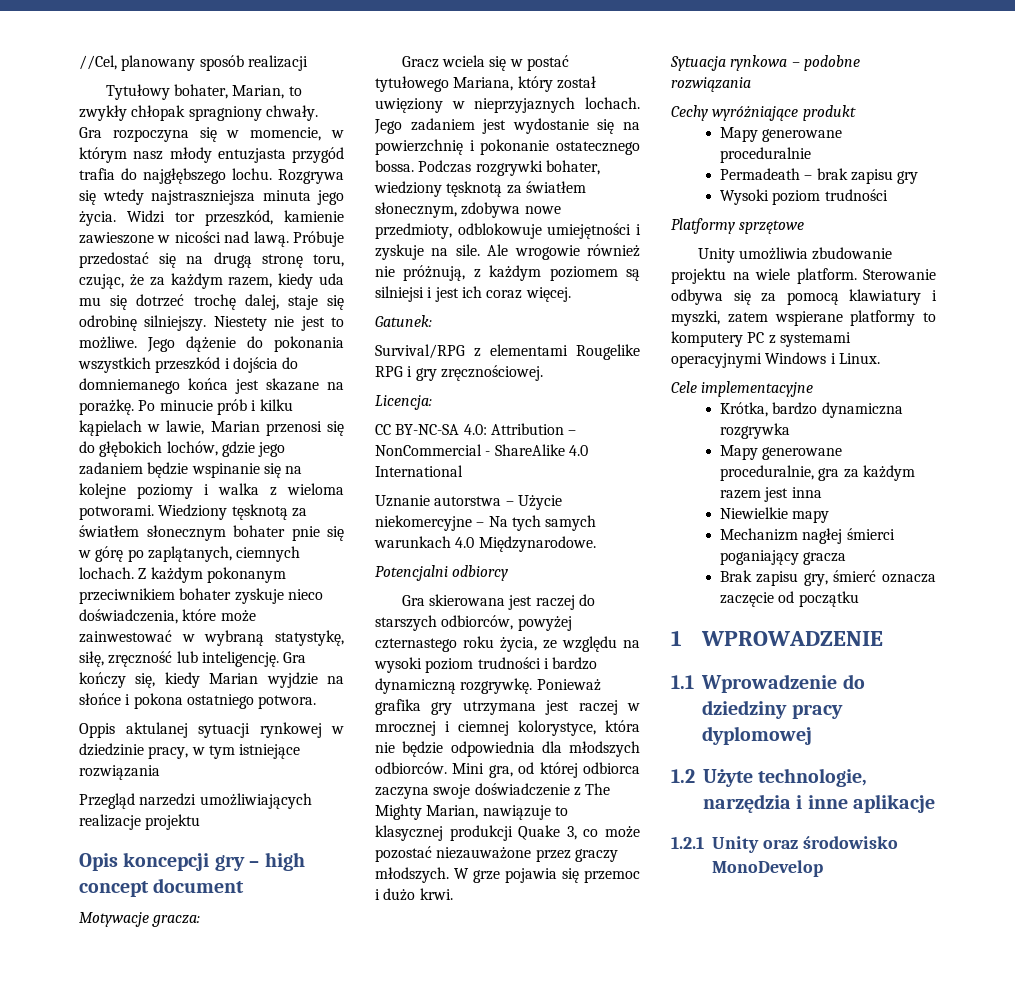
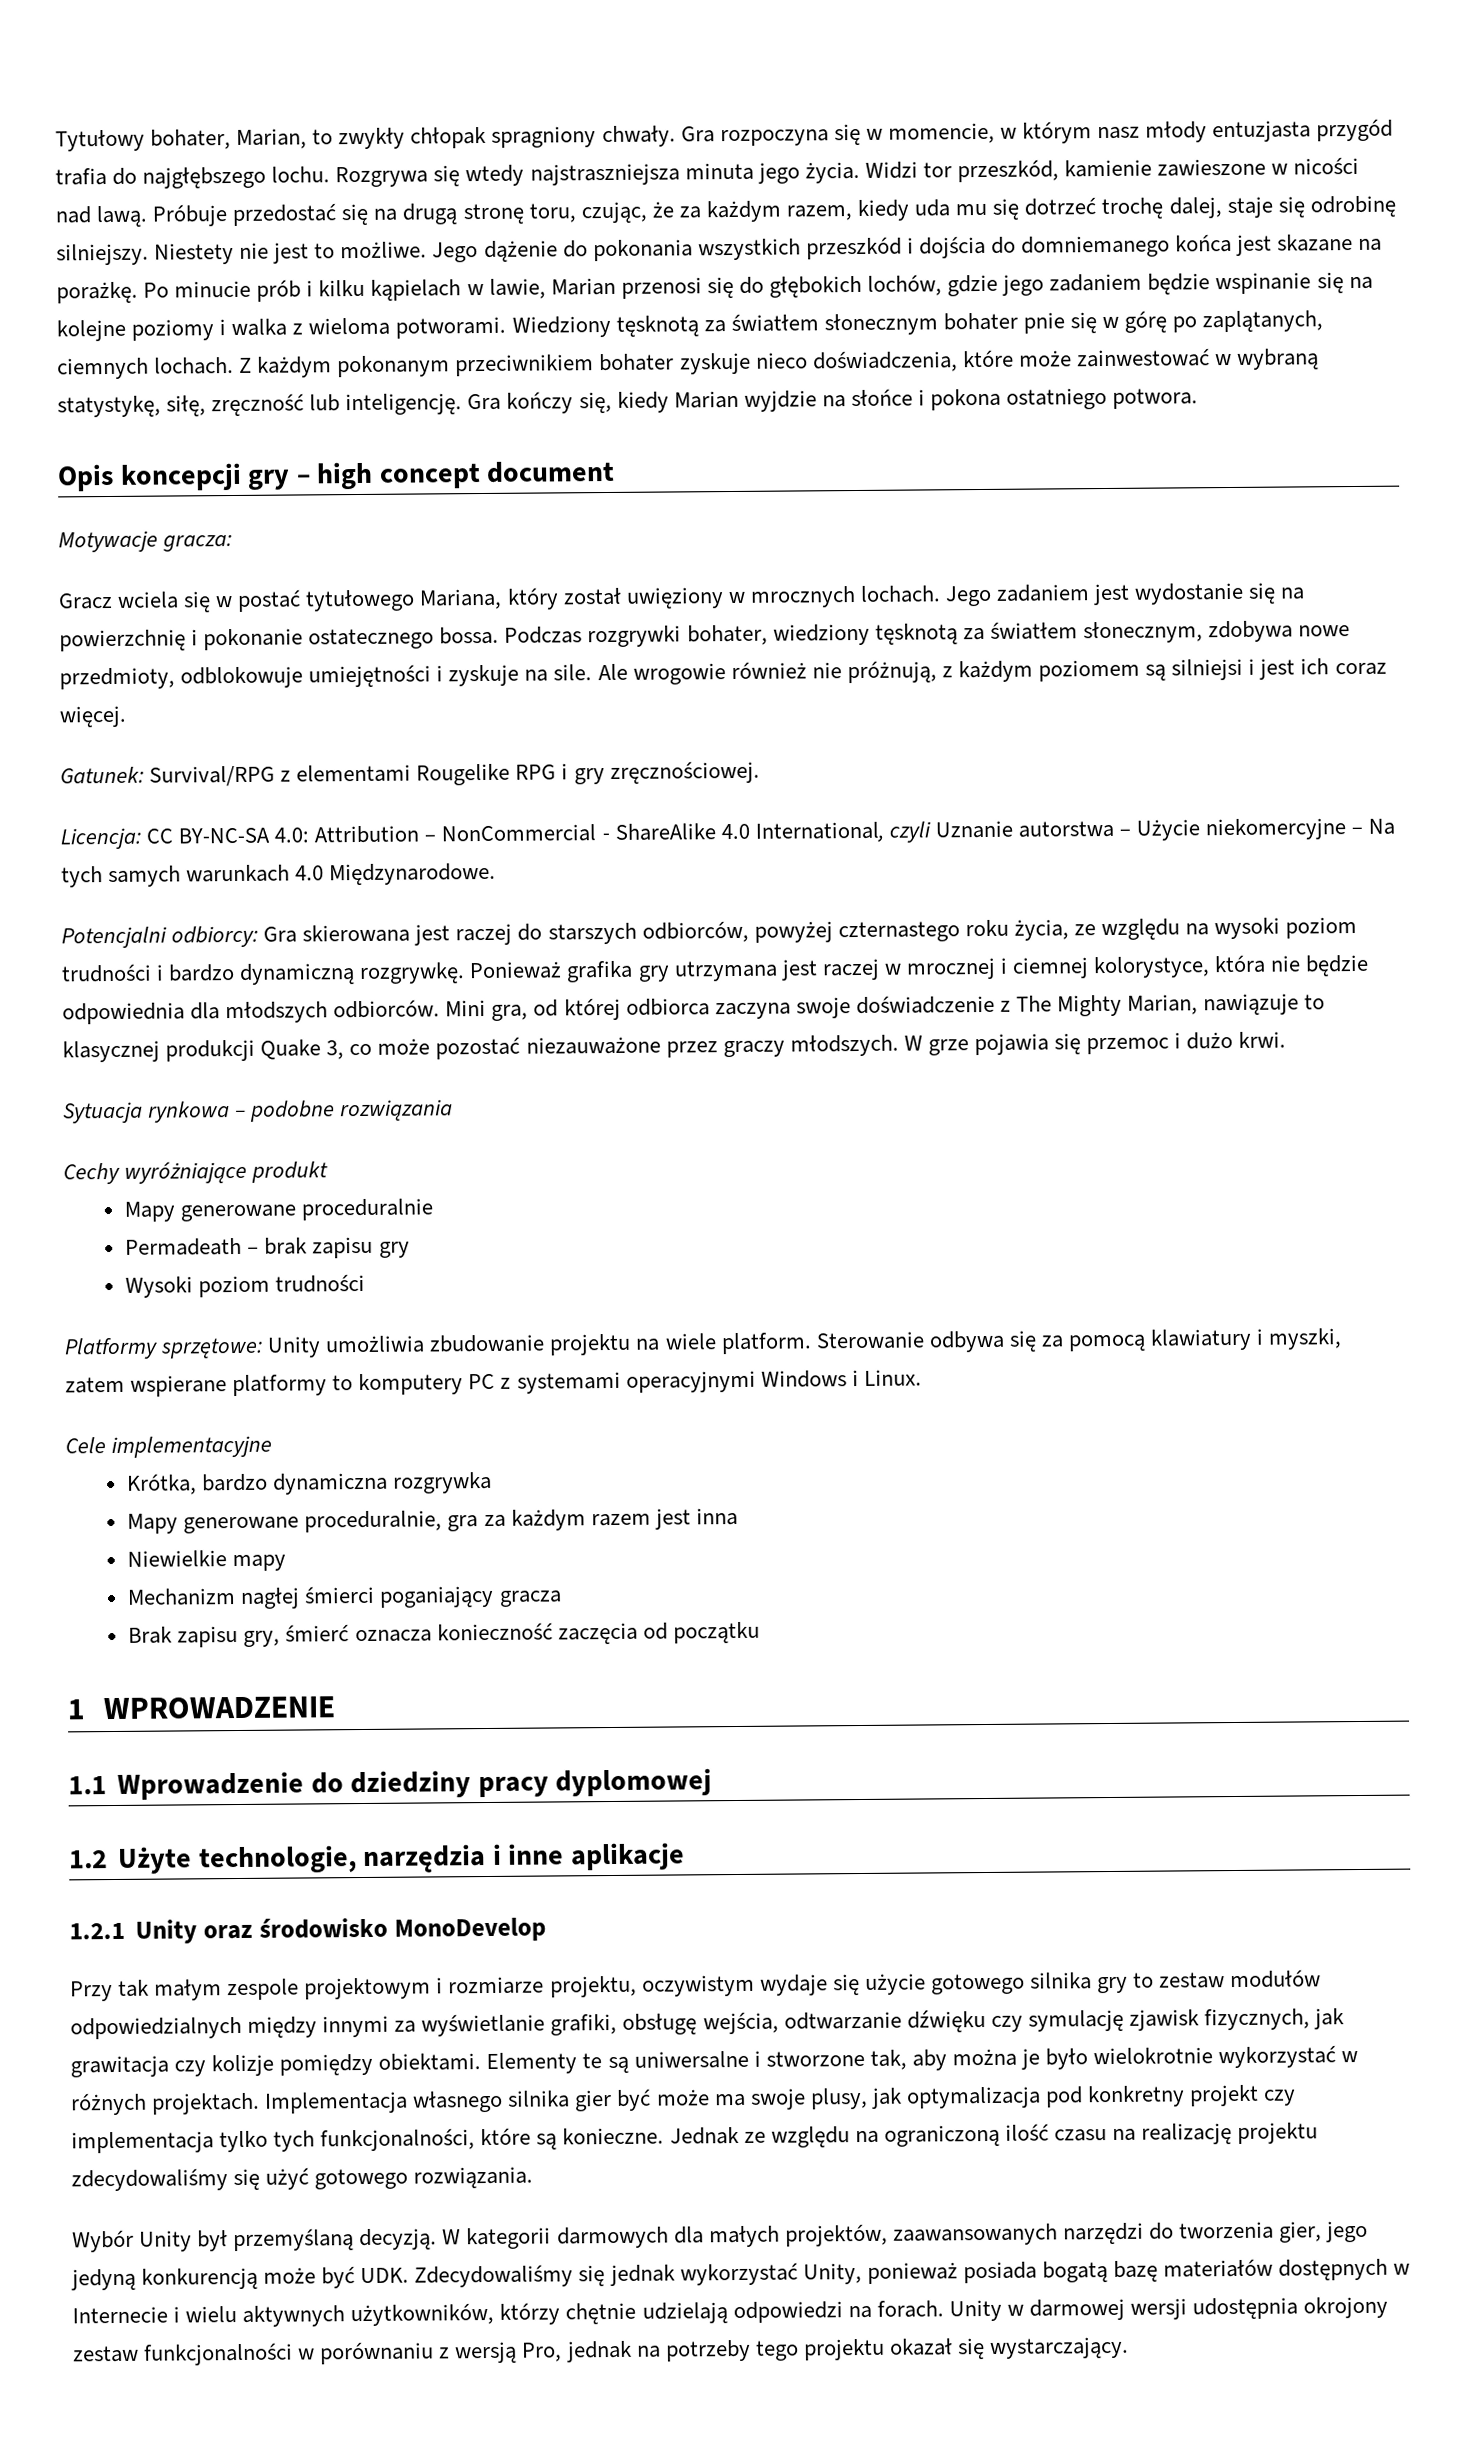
[79,55,308,71] //Cel, planowany sposób realizacji // -> (55, 140) none
[79,722,344,738] [79,743,301,759] [79,765,160,780] [79,793,312,809] [79,814,201,830] // Oppis aktulanej sytuacji rynkowej w dziedzinie pracy, w tym istniejące rozwiązania // Przegląd narzedzi umożliwiających realizacje projektu -> (1199, 398) none
[474,97,576,113] nieprzyjaznych -> [749,586,856,608] mrocznych
(432, 321) // -> (144, 775) none
(432, 402) // -> (141, 838) none
[375,465,463,477] International // -> [754,821,931,843] International, czyli
[452,565,509,581] odbiorcy // -> [171,925,259,948] odbiorcy:
[739,220,805,234] sprzętowe // -> [160,1337,264,1359] sprzętowe:
[719,592,774,607] zaczęcie -> [436,1622,638,1645] konieczność zaczęcia
(823, 868) none -> [70,1969,1322,2002] [70,2008,1345,2040] [70,2045,1359,2078] [70,2084,1297,2116] [71,2122,1319,2154] [71,2166,534,2192] [72,2220,1369,2253] [71,2258,1411,2291] [72,2296,1389,2327] [73,2336,1130,2366] // Przy tak małym zespole projektowym i rozmiarze projektu, oczywistym wydaje się użycie gotowego silnika gry to zestaw modułów odpowiedzialnych między innymi za wyświetlanie grafiki, obsługę wejścia, odtwarzanie dźwięku czy symulację zjawisk fizycznych, jak grawitacja czy kolizje pomiędzy obiektami. Elementy te są uniwersalne i stworzone tak, aby można je było wielokrotnie wykorzystać w różnych projektach. Implementacja własnego silnika gier być może ma swoje plusy, jak optymalizacja pod konkretny projekt czy implementacja tylko tych funkcjonalności, które są konieczne. Jednak ze względu na ograniczoną ilość czasu na realizację projektu zdecydowaliśmy się użyć gotowego rozwiązania. // Wybór Unity był przemyślaną decyzją. W kategorii darmowych dla małych projektów, zaawansowanych narzędzi do tworzenia gier, jego jedyną konkurencją może być UDK. Zdecydowaliśmy się jednak wykorzystać Unity, ponieważ posiada bogatą bazę materiałów dostępnych w Internecie i wielu aktywnych użytkowników, którzy chętnie udzielają odpowiedzi na forach. Unity w darmowej wersji udostępnia okrojony zestaw funkcjonalności w porównaniu z wersją Pro, jednak na potrzeby tego projektu okazał się wystarczający.

